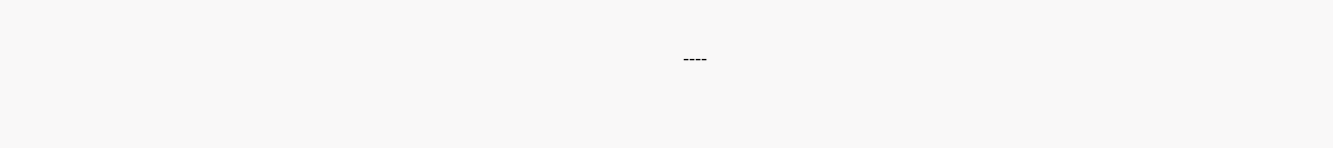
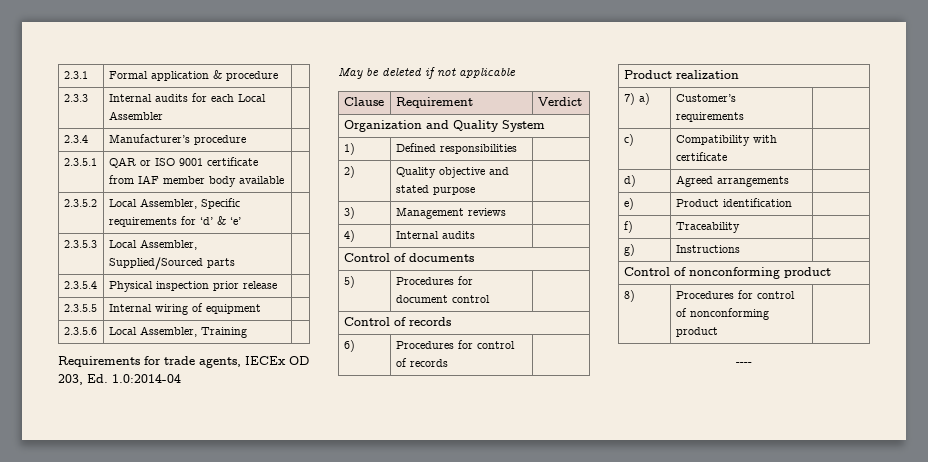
(682, 61) none -> [63,71,88,79] [108,70,278,81] [63,94,88,102] [108,93,266,102] [108,111,163,120] [63,135,88,143] [108,134,246,145] [63,158,97,166] [108,157,258,168] [108,175,284,187] [63,199,97,207] [108,198,240,209] [108,216,241,227] [63,240,97,248] [108,239,197,250] [108,257,235,270] [63,281,97,289] [108,281,277,292] [63,304,97,312] [108,303,261,315] [63,327,97,335] [108,326,247,338] [58,356,309,368] [58,374,181,385] [338,67,516,79] [343,97,384,106] [395,97,473,108] [537,97,582,106] [343,120,545,132] [343,143,355,155] [395,143,517,154] [343,166,355,178] [395,167,509,178] [395,185,475,195] [343,207,355,219] [395,207,506,219] [343,230,355,242] [395,231,475,239] [343,253,474,262] [343,276,355,288] [395,276,473,285] [395,295,490,303] [343,317,451,326] [343,340,355,352] [395,340,515,349] [395,358,448,367] [623,70,739,79] [623,93,650,105] [675,94,736,102] [675,112,744,122] [623,134,634,146] [675,135,777,146] [675,152,727,161] [623,175,636,187] [675,175,789,187] [623,198,634,210] [675,198,792,207] [623,221,633,233] [675,222,740,233] [623,244,635,256] [675,245,740,253] [623,267,831,279] [623,290,635,302] [675,290,795,299] [675,308,769,320] [675,327,718,337] 2.3.1 | Formal application & procedure | // 2.3.3 | Internal audits for each Local Assembler | // 2.3.4 | Manufacturer’s procedure | // 2.3.5.1 | QAR or ISO 9001 certificate from IAF member body available | // 2.3.5.2 | Local Assembler, Specific requirements for ‘d’ & ‘e’ | // 2.3.5.3 | Local Assembler, Supplied/Sourced parts | // 2.3.5.4 | Physical inspection prior release | // 2.3.5.5 | Internal wiring of equipment | // 2.3.5.6 | Local Assembler, Training | // Requirements for trade agents, IECEx OD 203, Ed. 1.0:2014-04 // May be deleted if not applicable // Clause | Requirement | Verdict // Organization and Quality System // 1) | Defined responsibilities | // 2) | Quality objective and stated purpose | // 3) | Management reviews | // 4) | Internal audits | // Control of documents // 5) | Procedures for document control | // Control of records // 6) | Procedures for control of records | // Product realization // 7) a) | Customer’s requirements | // c) | Compatibility with certificate | // d) | Agreed arrangements | // e) | Product identification | // f) | Traceability | // g) | Instructions | // Control of nonconforming product // 8) | Procedures for control of nonconforming product | //

